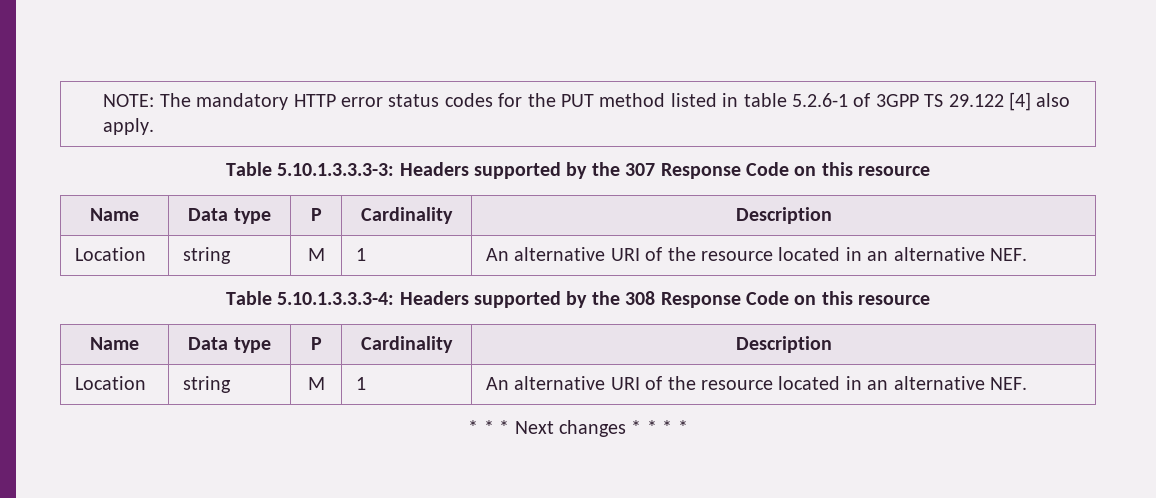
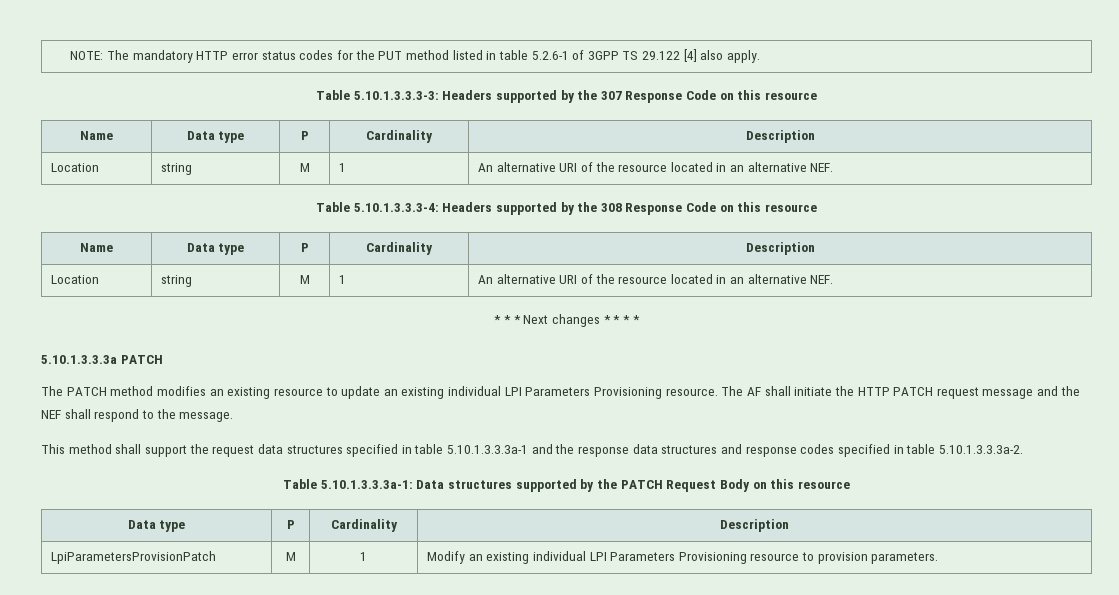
(688, 427) none -> [41,355,163,364] [41,386,1080,399] [41,409,234,422] [41,444,1023,457] [283,479,850,492] [127,520,186,532] [286,520,295,529] [330,519,398,532] [720,519,790,532] [50,551,216,564] [285,552,296,561] [359,552,367,561] [426,551,939,564] // 5.10.1.3.3.3a PATCH // The PATCH method modifies an existing resource to update an existing individual LPI Parameters Provisioning resource. The AF shall initiate the HTTP PATCH request message and the NEF shall respond to the message. // This method shall support the request data structures specified in table 5.10.1.3.3.3a-1 and the response data structures and response codes specified in table 5.10.1.3.3.3a-2. // Table 5.10.1.3.3.3a-1: Data structures supported by the PATCH Request Body on this resource // Data type | P | Cardinality | Description // LpiParametersProvisionPatch | M | 1 | Modify an existing individual LPI Parameters Provisioning resource to provision parameters.

